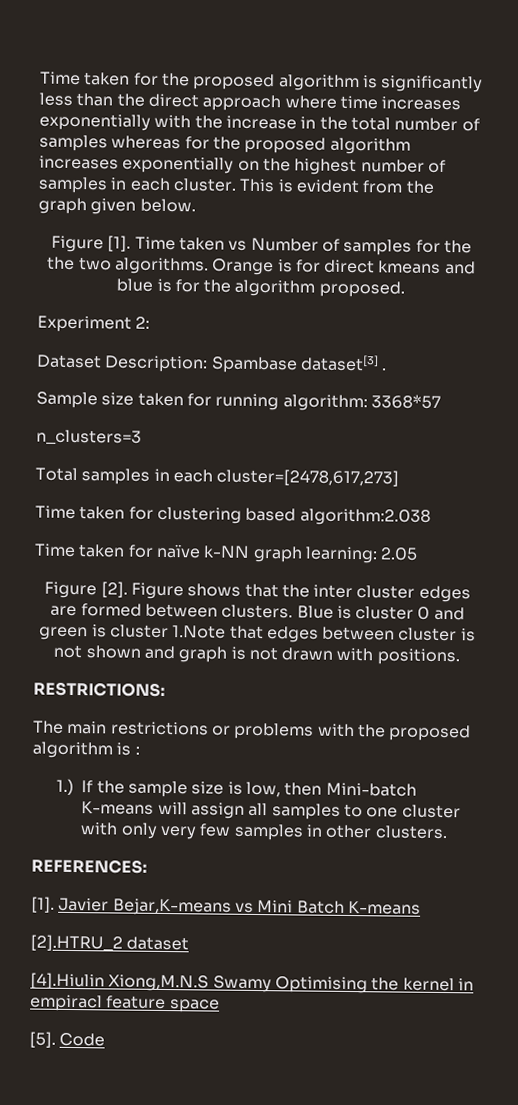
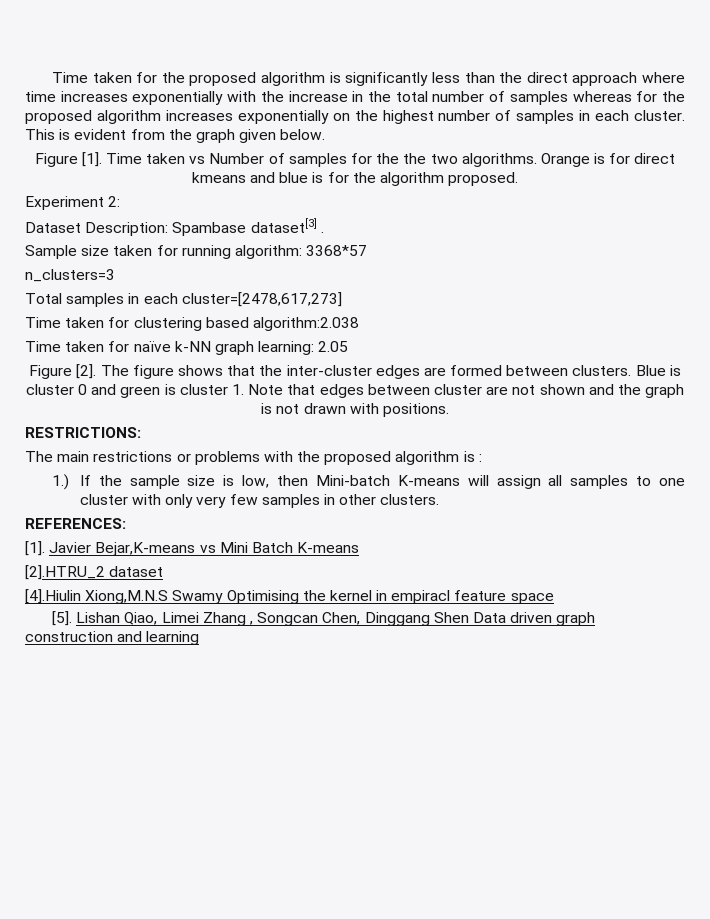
[130,582,184,600] Figure -> [100,365,174,379] The figure
[313,584,416,599] inter cluster -> [286,365,372,376] inter-cluster
[172,625,227,639] 1.Note -> [232,384,284,395] 1. Note
[460,628,476,642] is -> [486,386,509,395] are
(175, 652) none -> [617,384,641,395] the
[59,1032,106,1047] Code -> [76,612,596,626] [25,631,200,645] Lishan Qiao, Limei Zhang , Songcan Chen, Dinggang Shen Data driven graph construction and learning

